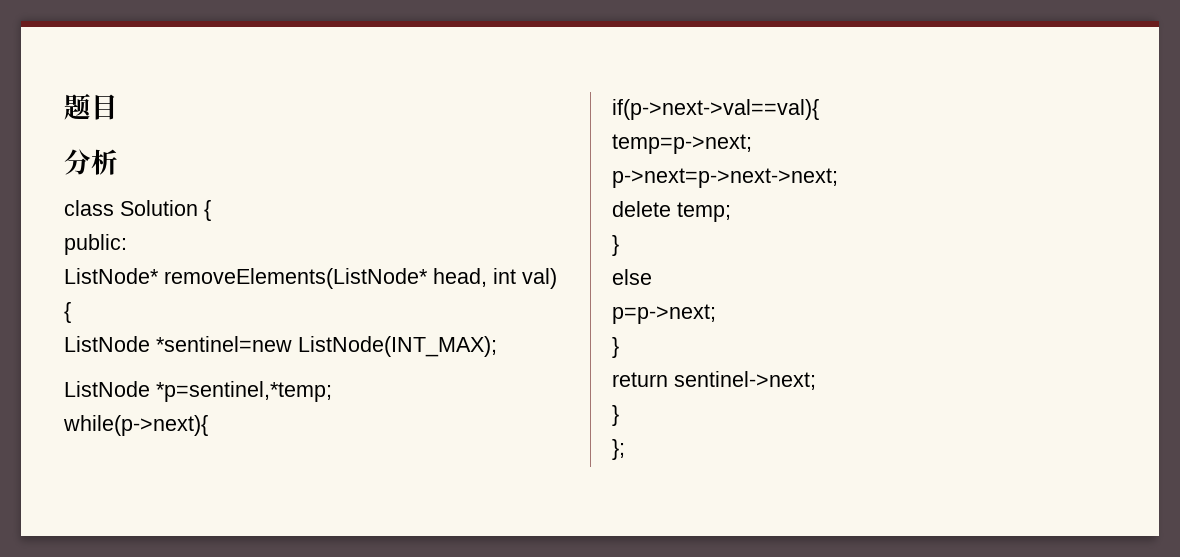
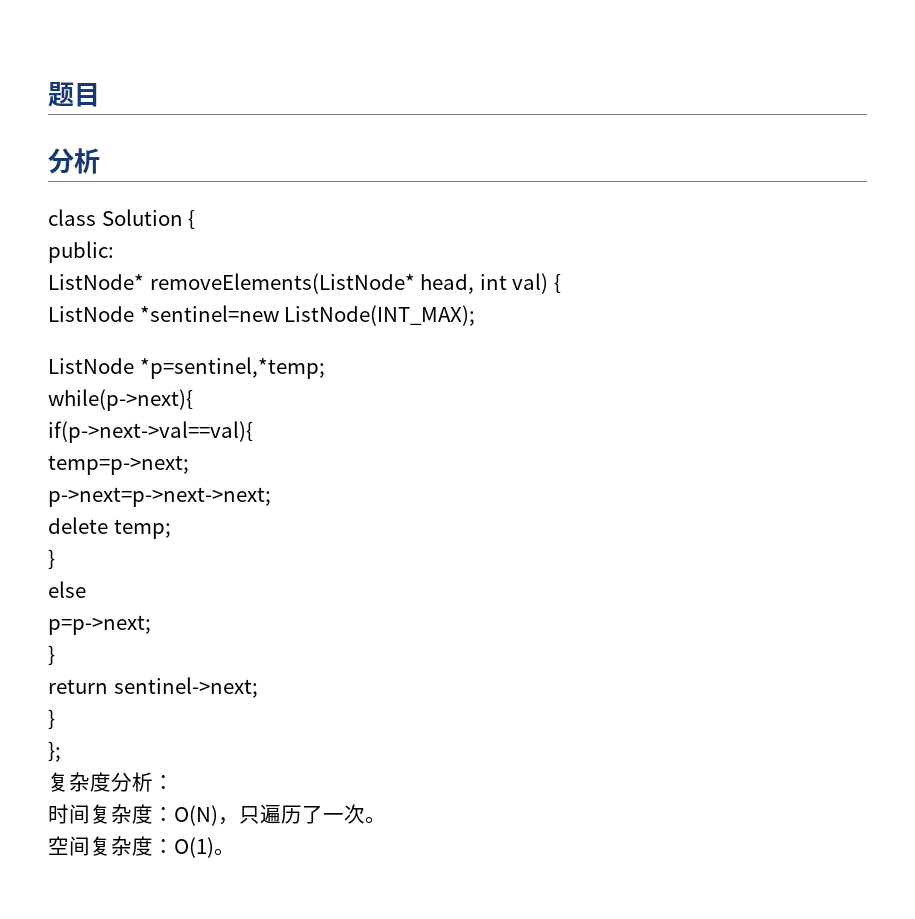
(625, 449) none -> [48,772,174,792] [48,804,386,826] [48,836,235,858] // 复杂度分析： // 时间复杂度：O(N)，只遍历了一次。 // 空间复杂度：O(1)。

